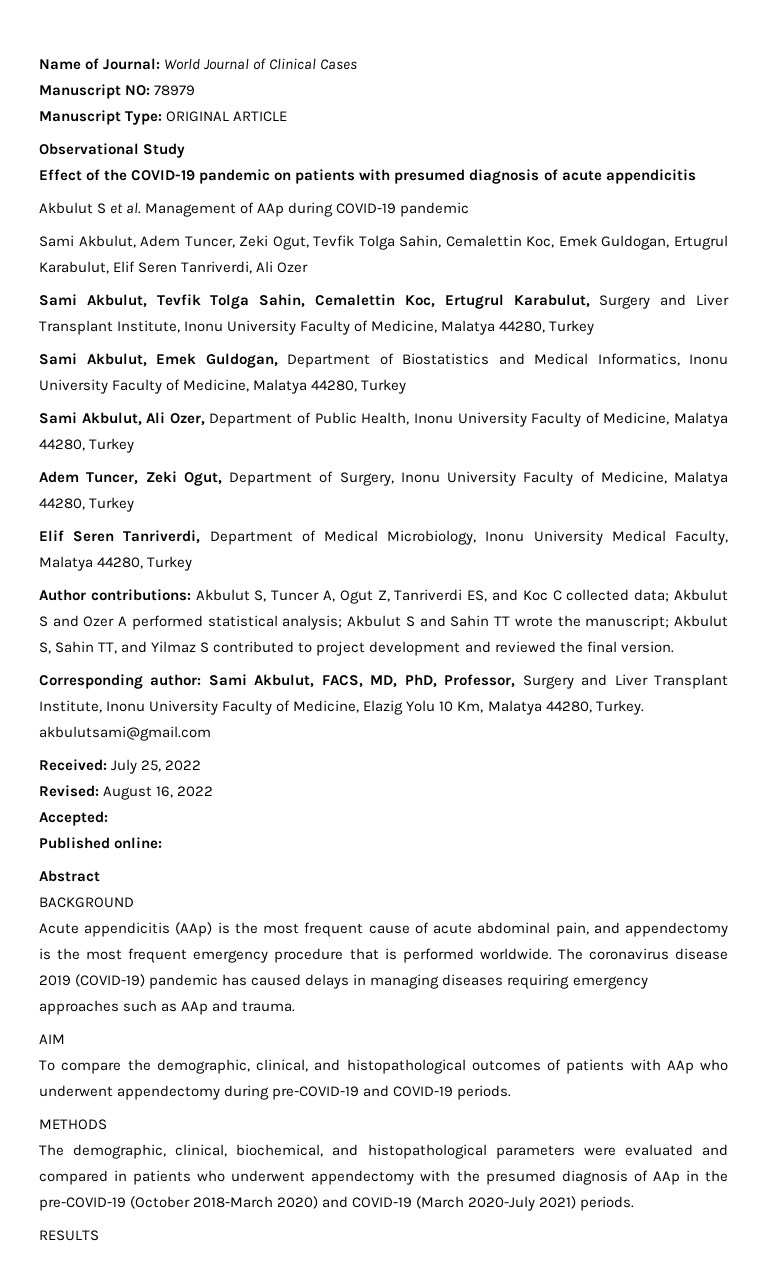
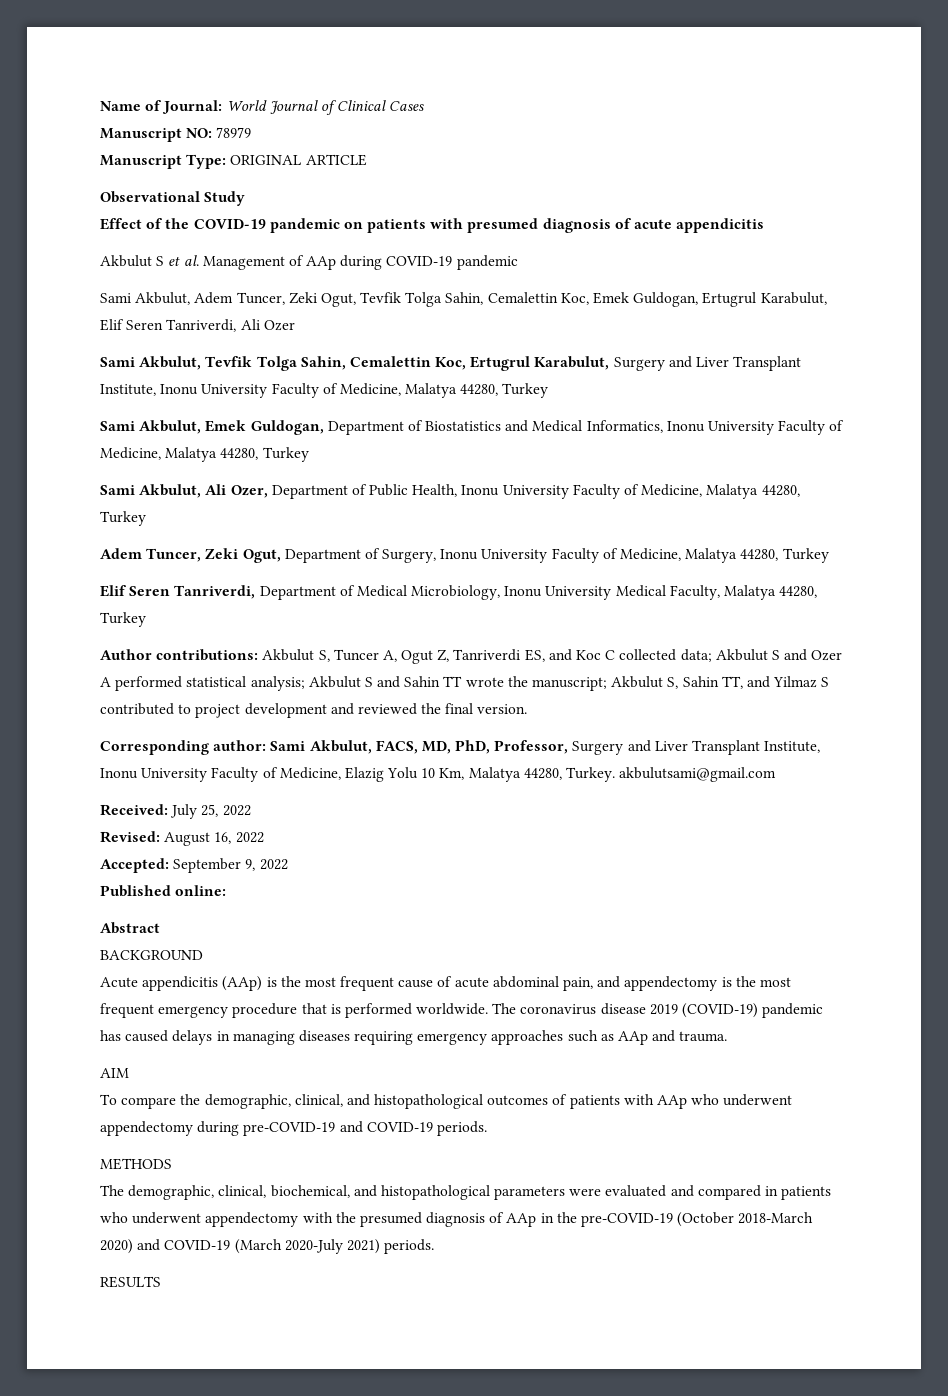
(108, 818) none -> [173,858,288,873] September 9, 2022

